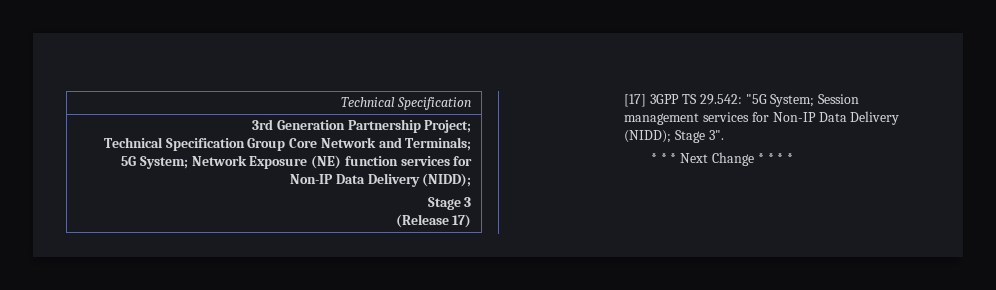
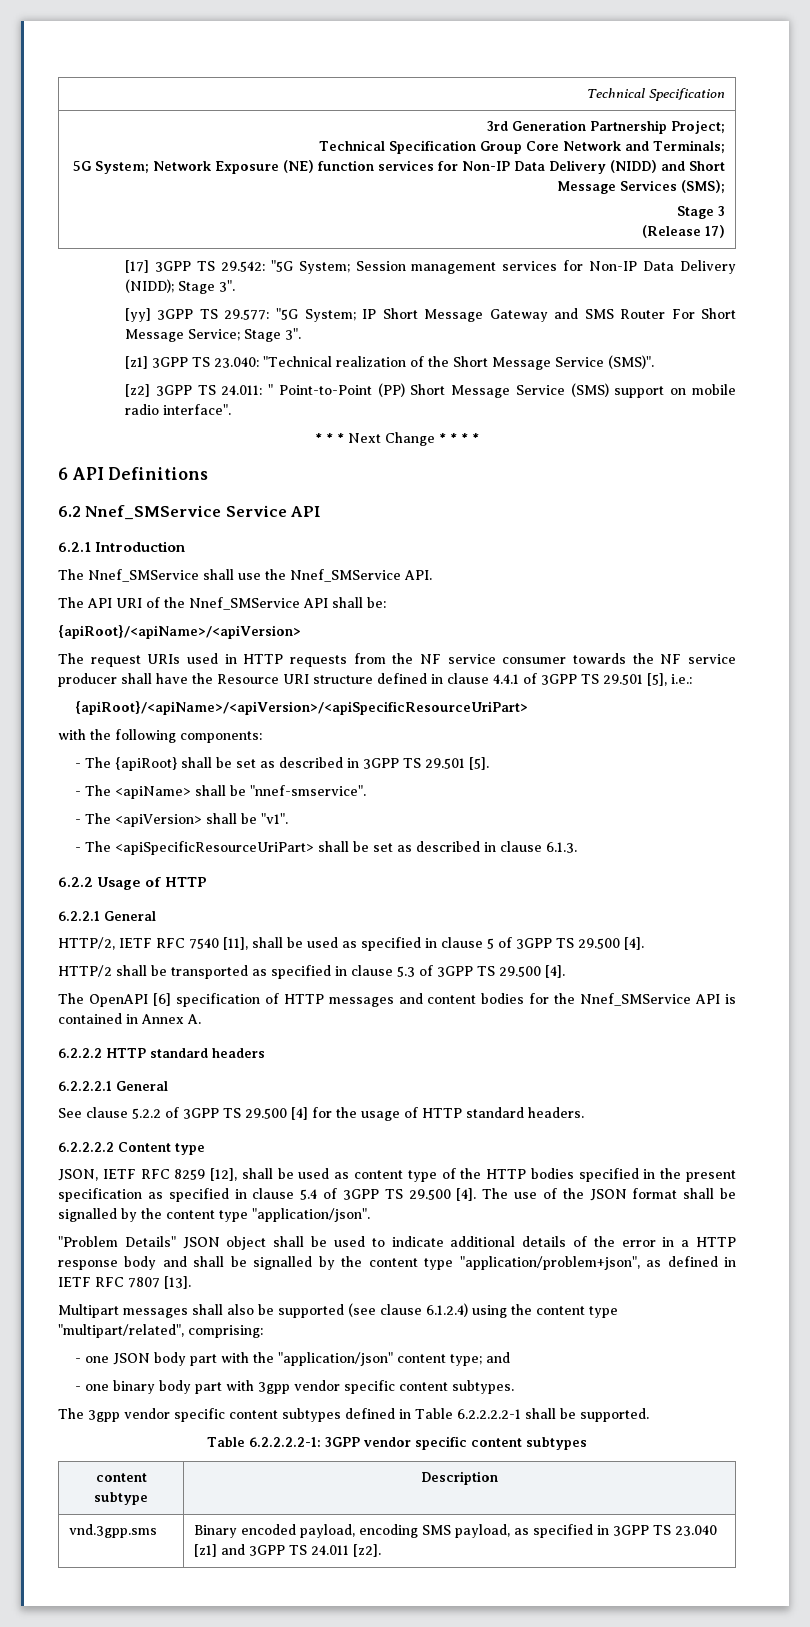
[422,173,472,187] (NIDD); -> [610,160,726,173] [557,180,726,194] (NIDD) and Short Message Services (SMS);
(725, 135) none -> [124,308,737,322] [124,328,301,342] [124,355,654,370] [124,383,736,398] [124,404,231,415] // [yy] 3GPP TS 29.577: "5G System; IP Short Message Gateway and SMS Router For Short Message Service; Stage 3". // [z1] 3GPP TS 23.040: "Technical realization of the Short Message Service (SMS)". // [z2] 3GPP TS 24.011: " Point-to-Point (PP) Short Message Service (SMS) support on mobile radio interface".
(794, 158) none -> [58,467,209,480] [58,505,322,520] [58,541,186,552] [58,569,432,582] [58,597,386,610] [58,625,301,639] [58,653,736,667] [58,673,692,687] [74,701,528,715] [58,729,262,743] [74,757,489,771] [74,785,366,799] [74,813,288,827] [74,841,577,855] [58,877,208,890] [58,911,156,921] [58,937,644,951] [58,965,565,979] [58,993,737,1007] [58,1013,201,1024] [58,1048,265,1058] [58,1081,168,1091] [58,1107,584,1121] [58,1142,205,1155] [58,1168,737,1182] [58,1188,736,1202] [58,1208,370,1222] [58,1236,736,1250] [58,1256,736,1270] [58,1276,191,1289] [58,1303,618,1318] [58,1324,263,1338] [74,1352,510,1366] [74,1380,514,1394] [58,1408,649,1422] [207,1436,587,1450] [95,1473,147,1482] [94,1492,148,1505] [421,1471,498,1485] [68,1524,157,1538] [193,1524,717,1538] [193,1544,381,1557] // 6 API Definitions // 6.2 Nnef_SMService Service API // 6.2.1 Introduction // The Nnef_SMService shall use the Nnef_SMService API. // The API URI of the Nnef_SMService API shall be: // {apiRoot}/<apiName>/<apiVersion> // The request URIs used in HTTP requests from the NF service consumer towards the NF service producer shall have the Resource URI structure defined in clause 4.4.1 of 3GPP TS 29.501 [5], i.e.: // {apiRoot}/<apiName>/<apiVersion>/<apiSpecificResourceUriPart> // with the following components: // - The {apiRoot} shall be set as described in 3GPP TS 29.501 [5]. // - The <apiName> shall be "nnef-smservice". // - The <apiVersion> shall be "v1". // - The <apiSpecificResourceUriPart> shall be set as described in clause 6.1.3. // 6.2.2 Usage of HTTP // 6.2.2.1 General // HTTP/2, IETF RFC 7540 [11], shall be used as specified in clause 5 of 3GPP TS 29.500 [4]. // HTTP/2 shall be transported as specified in clause 5.3 of 3GPP TS 29.500 [4]. // The OpenAPI [6] specification of HTTP messages and content bodies for the Nnef_SMService API is contained in Annex A. // 6.2.2.2 HTTP standard headers // 6.2.2.2.1 General // See clause 5.2.2 of 3GPP TS 29.500 [4] for the usage of HTTP standard headers. // 6.2.2.2.2 Content type // JSON, IETF RFC 8259 [12], shall be used as content type of the HTTP bodies specified in the present specification as specified in clause 5.4 of 3GPP TS 29.500 [4]. The use of the JSON format shall be signalled by the content type "application/json". // "Problem Details" JSON object shall be used to indicate additional details of the error in a HTTP response body and shall be signalled by the content type "application/problem+json", as defined in IETF RFC 7807 [13]. // Multipart messages shall also be supported (see clause 6.1.2.4) using the content type "multipart/related", comprising: // - one JSON body part with the "application/json" content type; and // - one binary body part with 3gpp vendor specific content subtypes. // The 3gpp vendor specific content subtypes defined in Table 6.2.2.2.2-1 shall be supported. // Table 6.2.2.2.2-1: 3GPP vendor specific content subtypes // content subtype | Description // vnd.3gpp.sms | Binary encoded payload, encoding SMS payload, as specified in 3GPP TS 23.040 [z1] and 3GPP TS 24.011 [z2].

